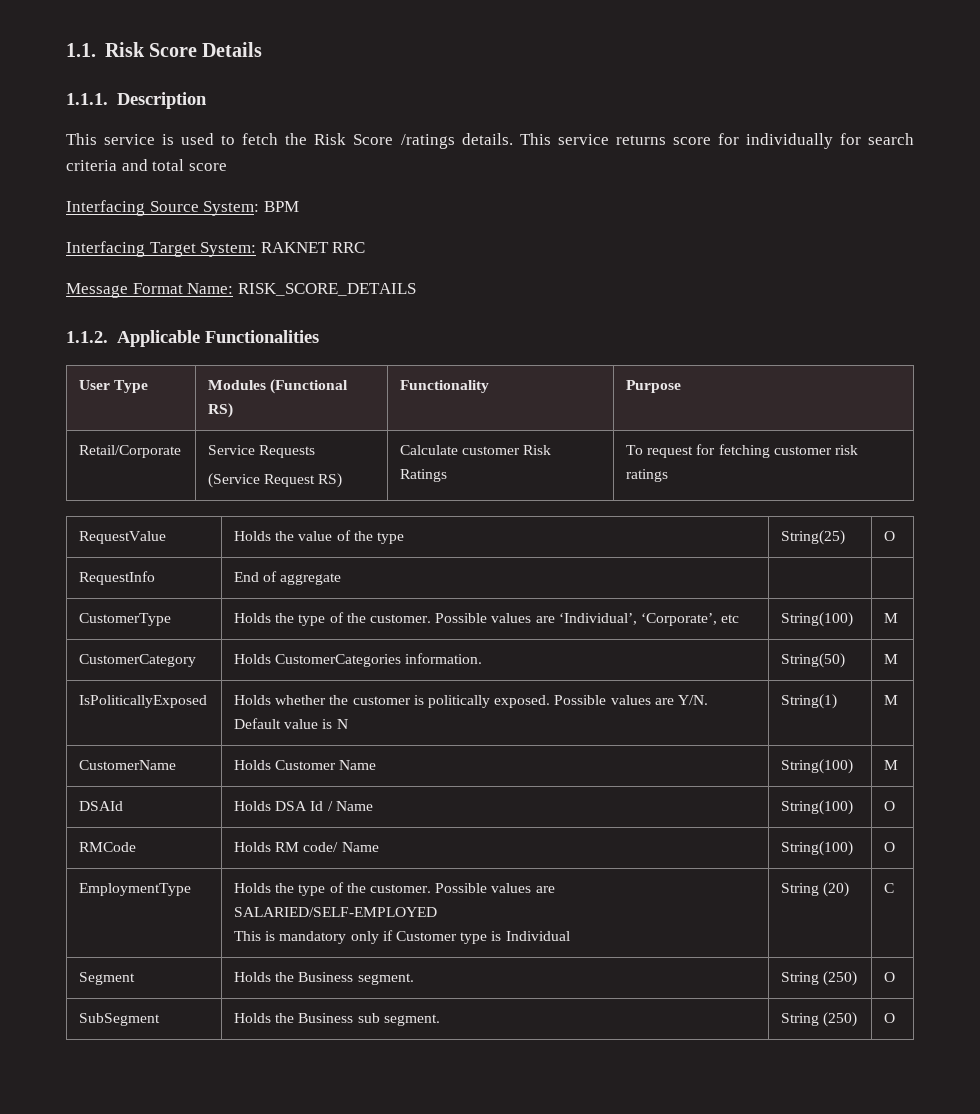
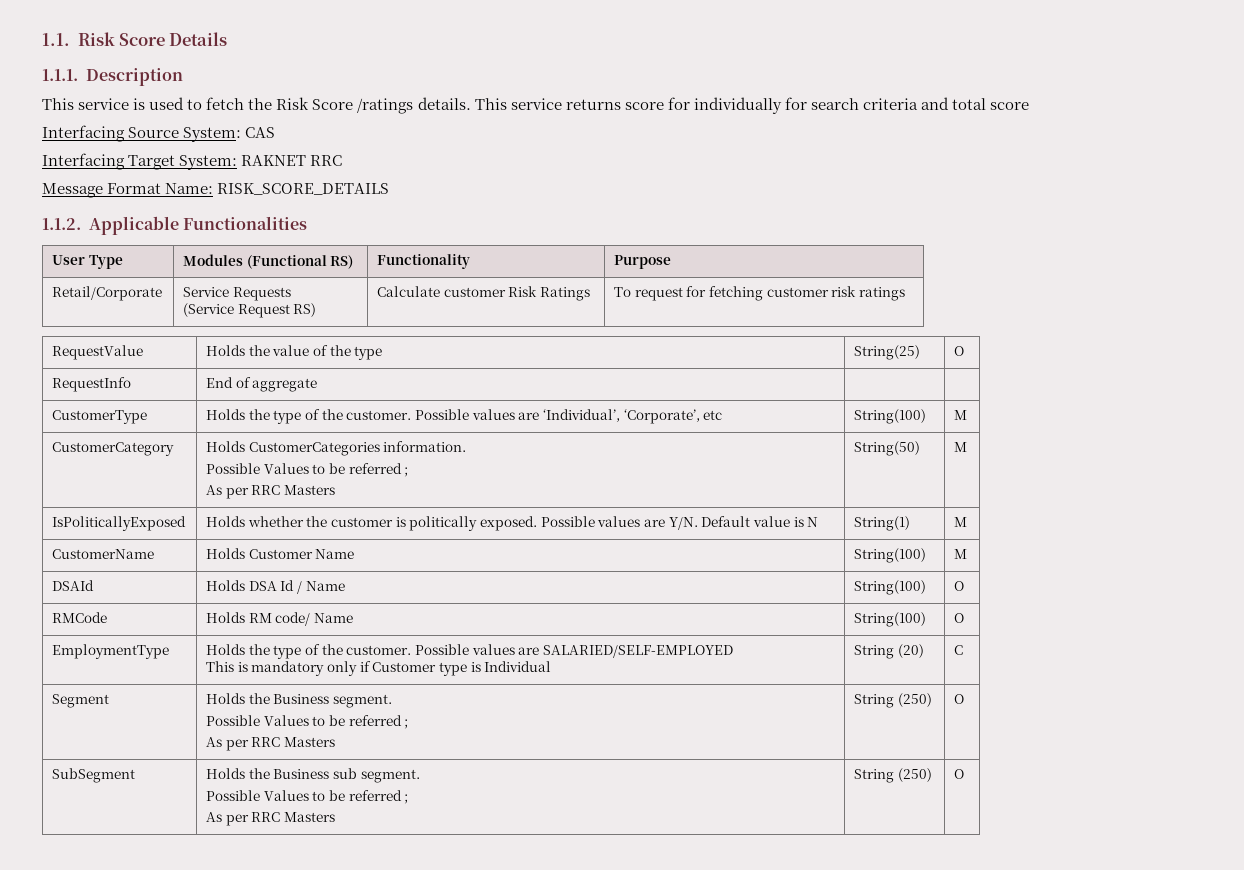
[263,201,299,212] BPM -> [245,127,276,138] CAS
(483, 658) none -> [206,463,409,477] [206,485,336,499] // Possible Values to be referred ; // As per RRC Masters
(414, 979) none -> [206,715,409,729] [206,737,336,751] // Possible Values to be referred ; // As per RRC Masters
(440, 1020) none -> [206,790,409,804] [206,812,336,826] // Possible Values to be referred ; // As per RRC Masters

